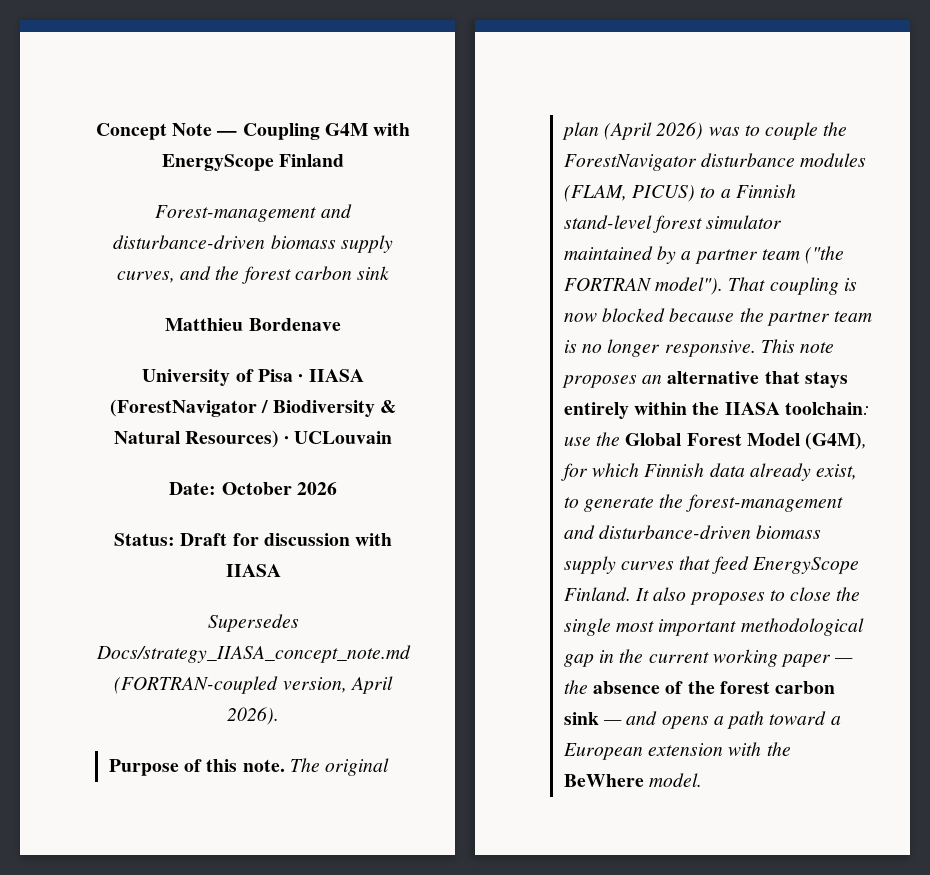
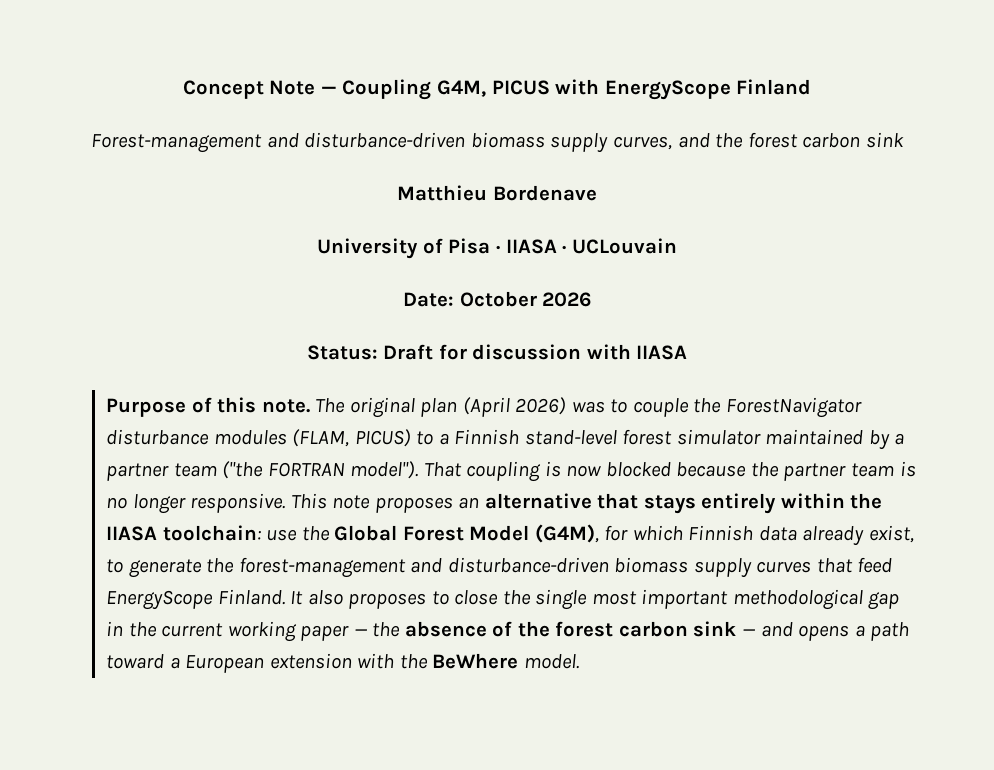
[324,123,368,136] G4M -> [437,80,550,97] G4M, PICUS
[110,399,396,417] [113,430,279,448] (ForestNavigator / Biodiversity & Natural Resources) -> (557, 246) none
[207,614,299,632] [95,645,411,663] [114,676,393,694] [227,707,279,725] // Supersedes Docs/strategy_IIASA_concept_note.md (FORTRAN-coupled version, April 2026). -> (688, 352) none

